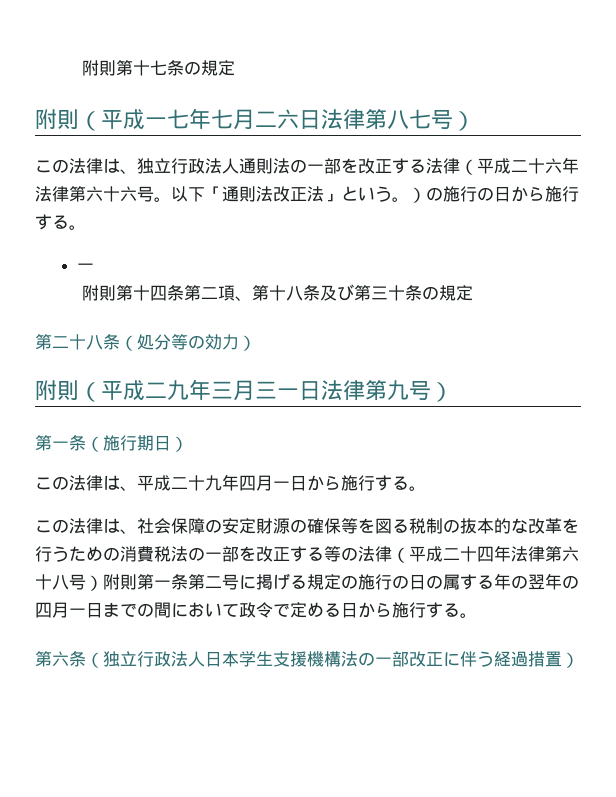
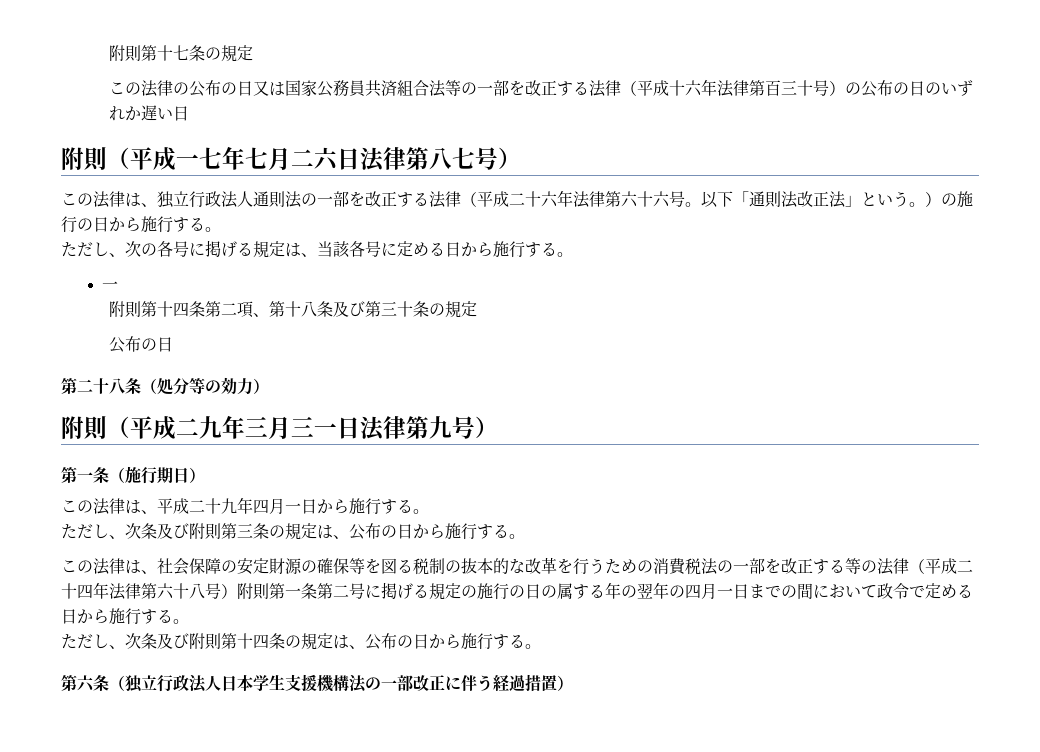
(235, 68) none -> [108,79,973,97] [108,105,189,121] // この法律の公布の日又は国家公務員共済組合法等の一部を改正する法律（平成十六年法律第百三十号）の公布の日のいずれか遅い日
(86, 227) none -> [61,240,573,258] // ただし、次の各号に掲げる規定は、当該各号に定める日から施行する。
(473, 293) none -> [108,336,173,353] // 公布の日
(426, 488) none -> [61,523,525,540] // ただし、次条及び附則第三条の規定は、公布の日から施行する。
(477, 615) none -> [61,633,541,650] // ただし、次条及び附則第十四条の規定は、公布の日から施行する。

